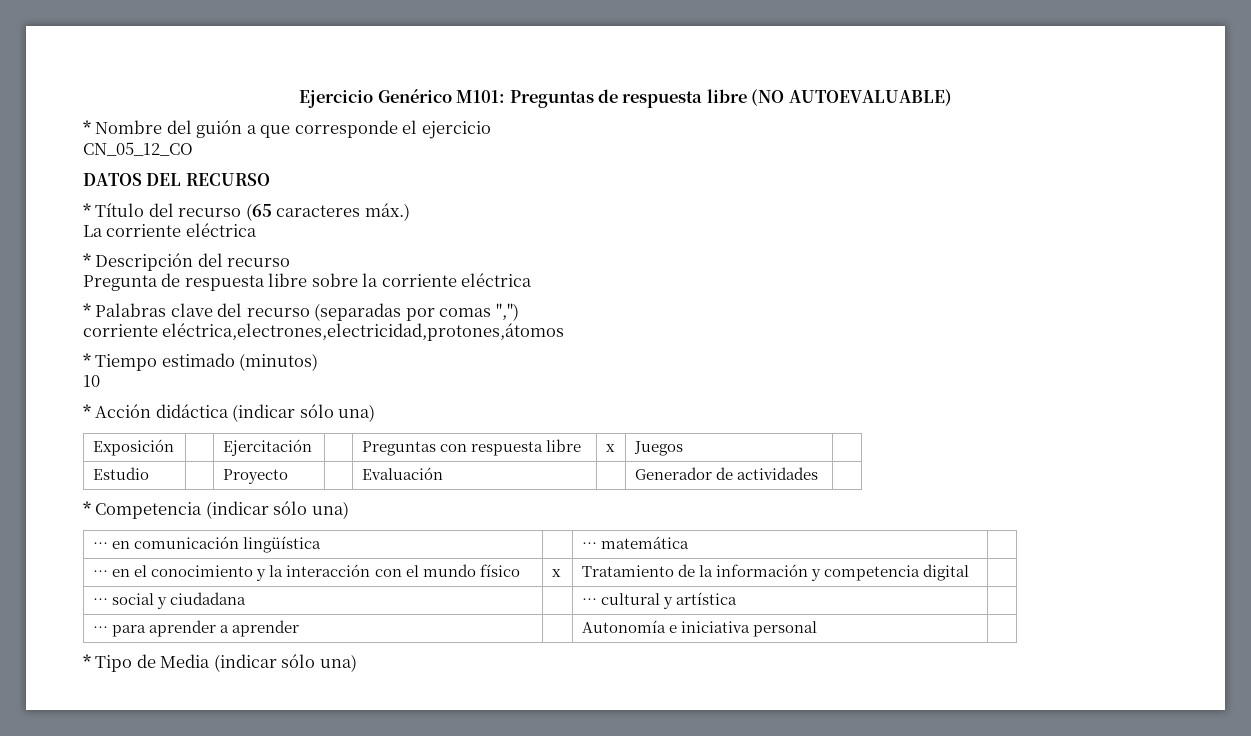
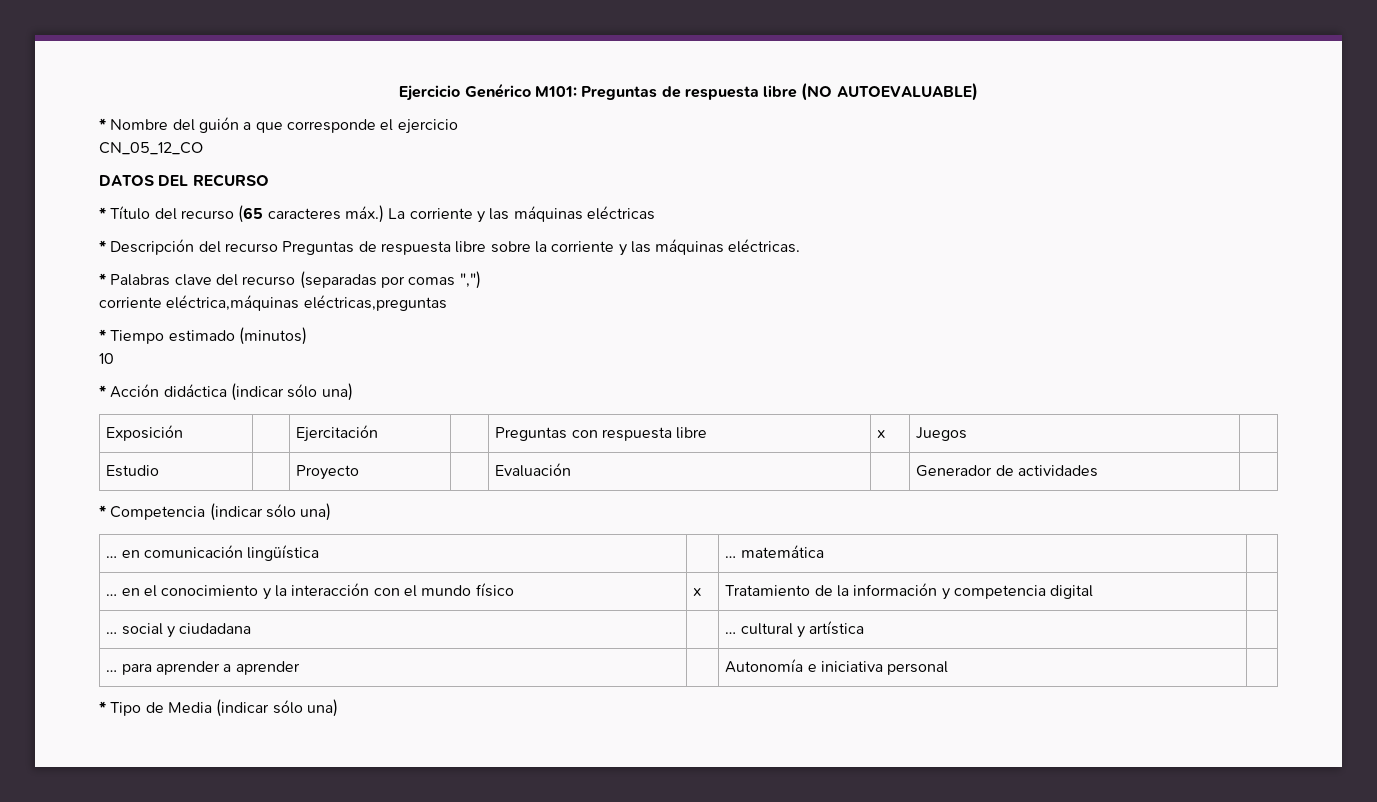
(410, 212) // -> (384, 214) none
[185,223,257,237] eléctrica -> [476,206,655,223] y las máquinas eléctricas
[83,275,158,291] // Pregunta -> [282,241,355,255] Preguntas
[461,273,533,287] eléctrica -> [618,239,801,256] y las máquinas eléctricas.
[162,323,565,341] eléctrica,electrones,electricidad,protones,átomos -> [166,295,447,311] eléctrica,máquinas eléctricas,preguntas

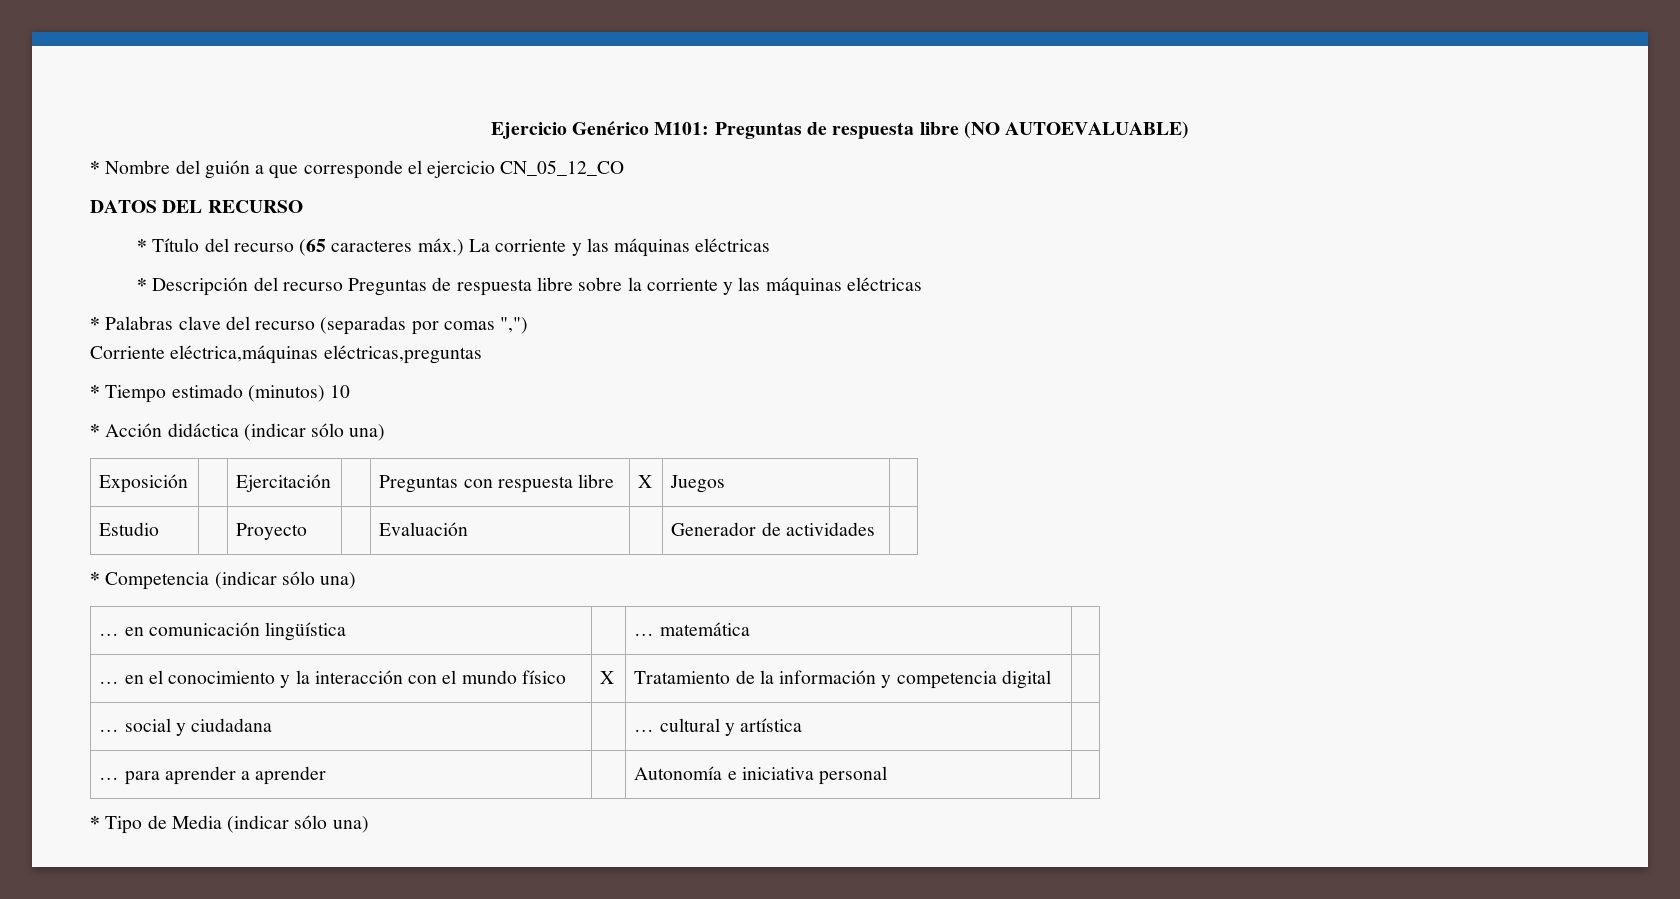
(458, 126) // -> (496, 169) none
[728,239,801,253] eléctricas. -> [846,277,922,291] eléctricas
[99,297,162,308] corriente -> [90,346,165,359] Corriente
(307, 336) // -> (325, 393) none
[877,430,886,438] x -> [638,475,653,488] X
[693,588,702,596] x -> [600,671,615,684] X

